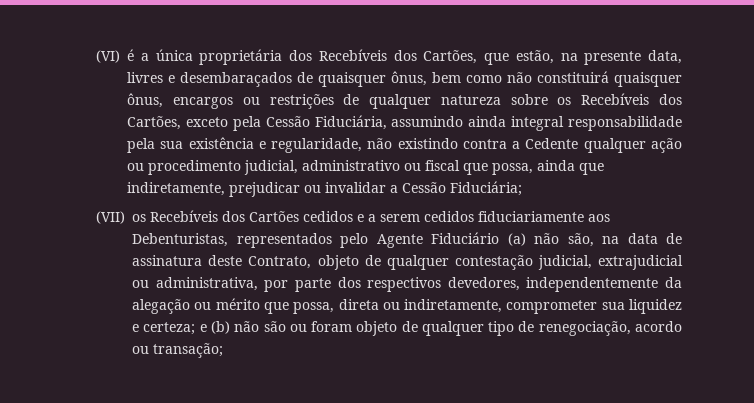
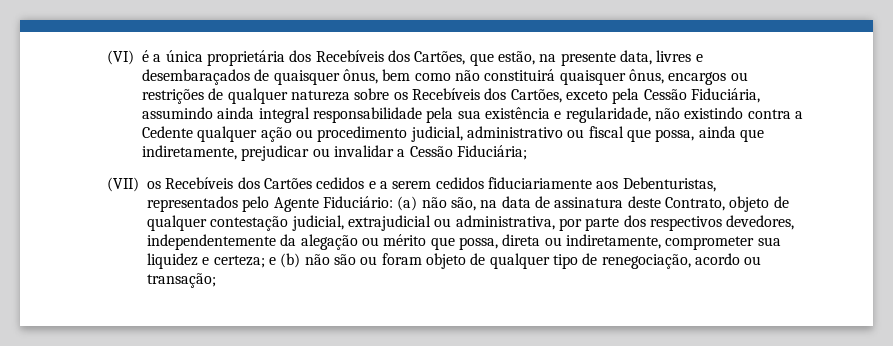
[431,232,500,244] Fiduciário -> [323,196,394,208] Fiduciário:

